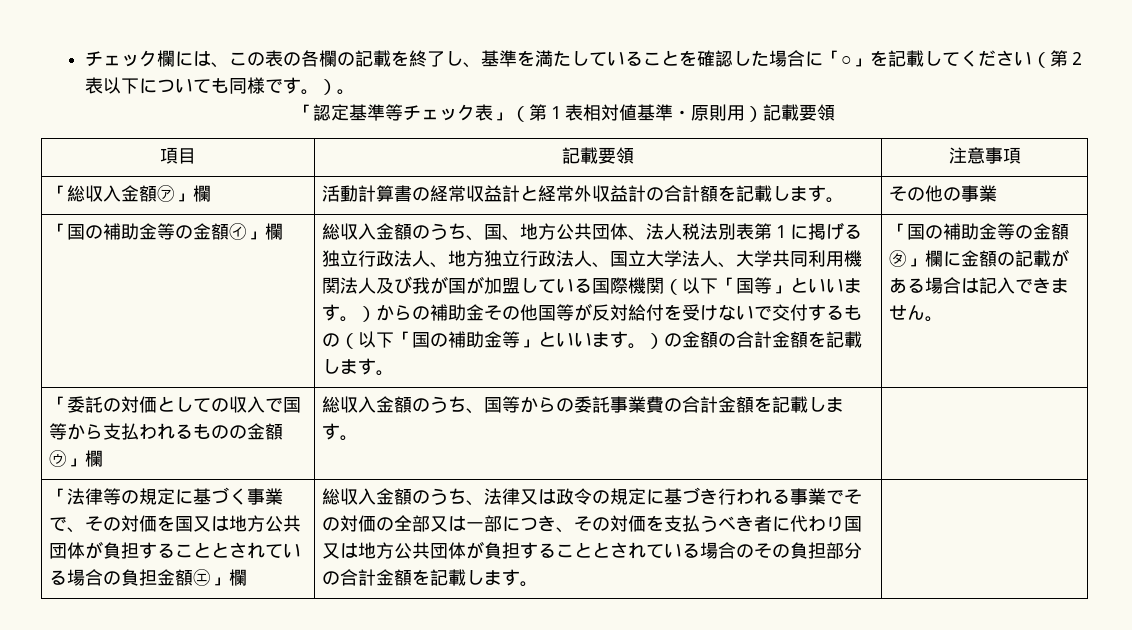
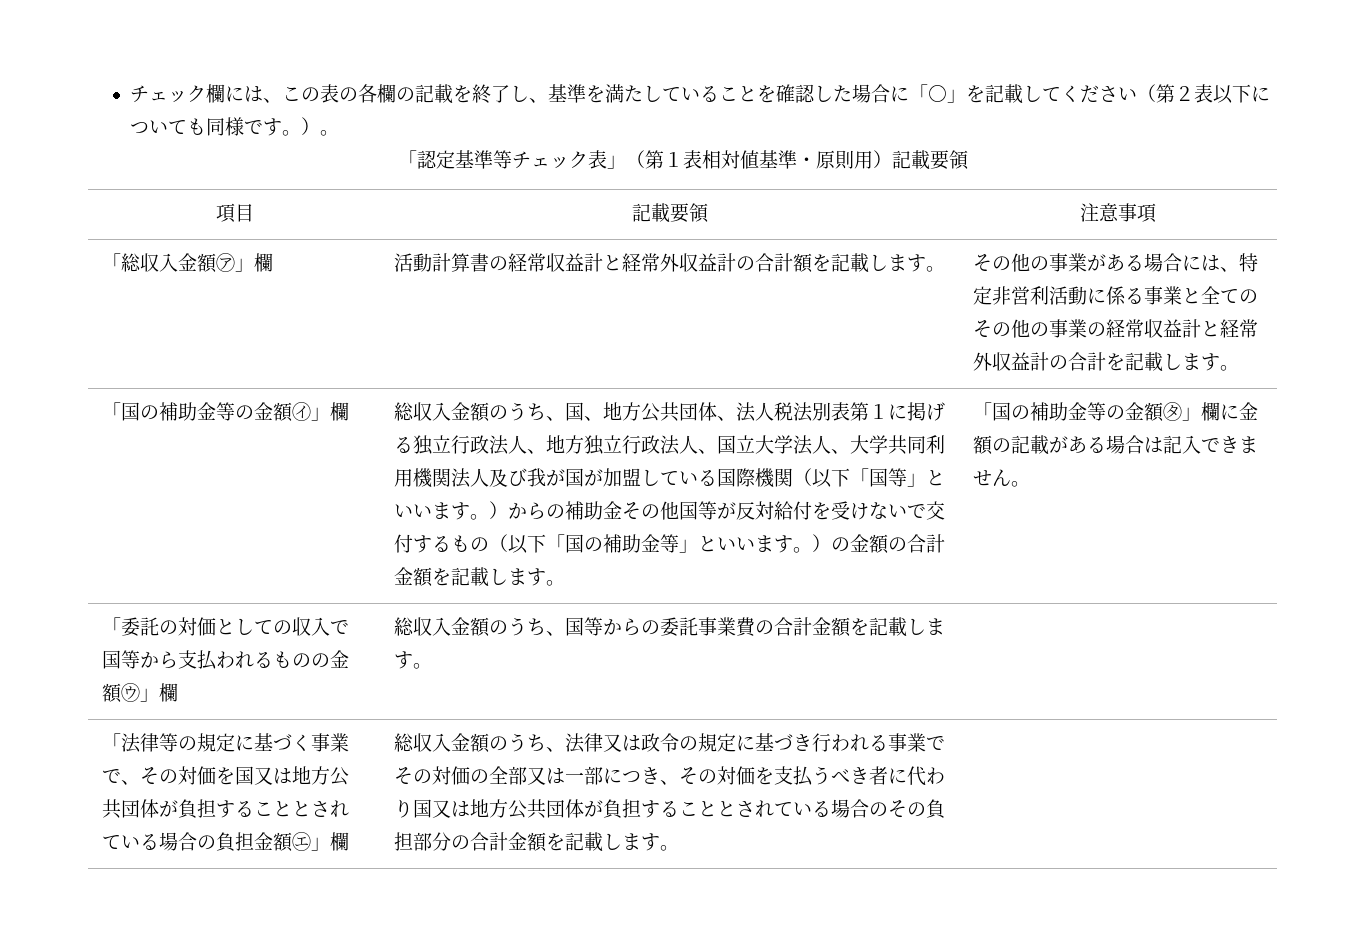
(997, 193) none -> [1086,253,1258,272] [972,286,1258,305] [972,319,1258,338] [972,352,1239,372] がある場合には、特定非営利活動に係る事業と全てのその他の事業の経常収益計と経常外収益計の合計を記載します。

